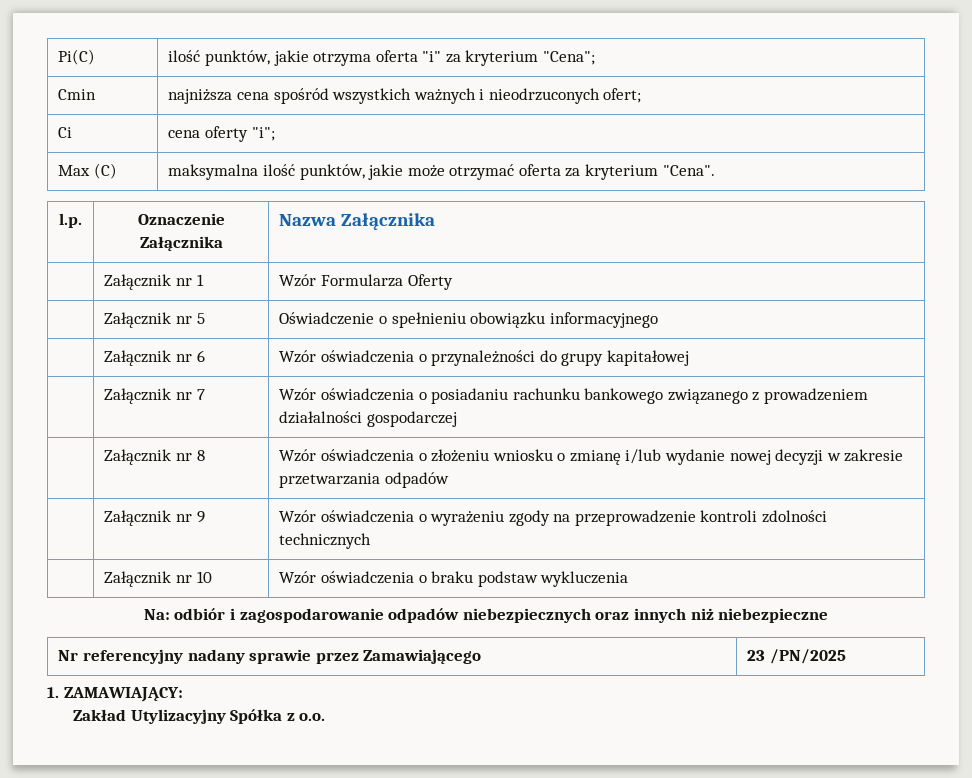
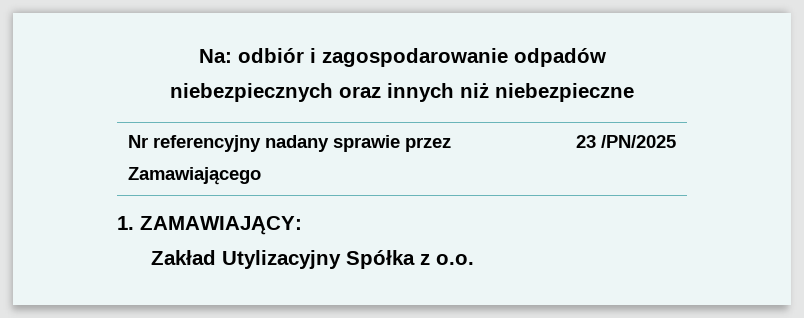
[58,49,96,65] [168,50,596,66] [58,89,97,100] [168,88,642,104] [58,127,73,138] [168,126,275,142] [58,163,117,179] [168,164,715,180] [59,213,82,228] [137,213,225,225] [139,236,223,251] [279,213,436,230] [104,274,204,290] [279,274,453,290] [104,312,205,328] [279,312,658,328] [104,350,205,366] [279,350,689,366] [104,388,205,404] [279,388,869,404] [279,411,457,427] [104,449,205,465] [279,449,904,465] [279,472,449,488] [104,510,205,526] [279,510,828,526] [279,533,372,549] [104,571,212,587] [279,571,629,587] Pi(C) | ilość punktów, jakie otrzyma oferta "i" za kryterium "Cena"; // Cmin | najniższa cena spośród wszystkich ważnych i nieodrzuconych ofert; // Ci | cena oferty "i"; // Max (C) | maksymalna ilość punktów, jakie może otrzymać oferta za kryterium "Cena". // l.p. | Oznaczenie Załącznika | Nazwa Załącznika // | Załącznik nr 1 | Wzór Formularza Oferty // | Załącznik nr 5 | Oświadczenie o spełnieniu obowiązku informacyjnego // | Załącznik nr 6 | Wzór oświadczenia o przynależności do grupy kapitałowej // | Załącznik nr 7 | Wzór oświadczenia o posiadaniu rachunku bankowego związanego z prowadzeniem działalności gospodarczej // | Załącznik nr 8 | Wzór oświadczenia o złożeniu wniosku o zmianę i/lub wydanie nowej decyzji w zakresie przetwarzania odpadów // | Załącznik nr 9 | Wzór oświadczenia o wyrażeniu zgody na przeprowadzenie kontroli zdolności technicznych // | Załącznik nr 10 | Wzór oświadczenia o braku podstaw wykluczenia // -> (198, 56) none

